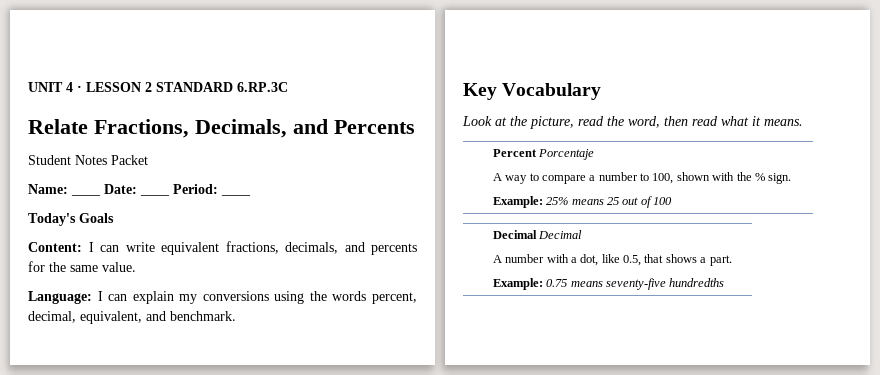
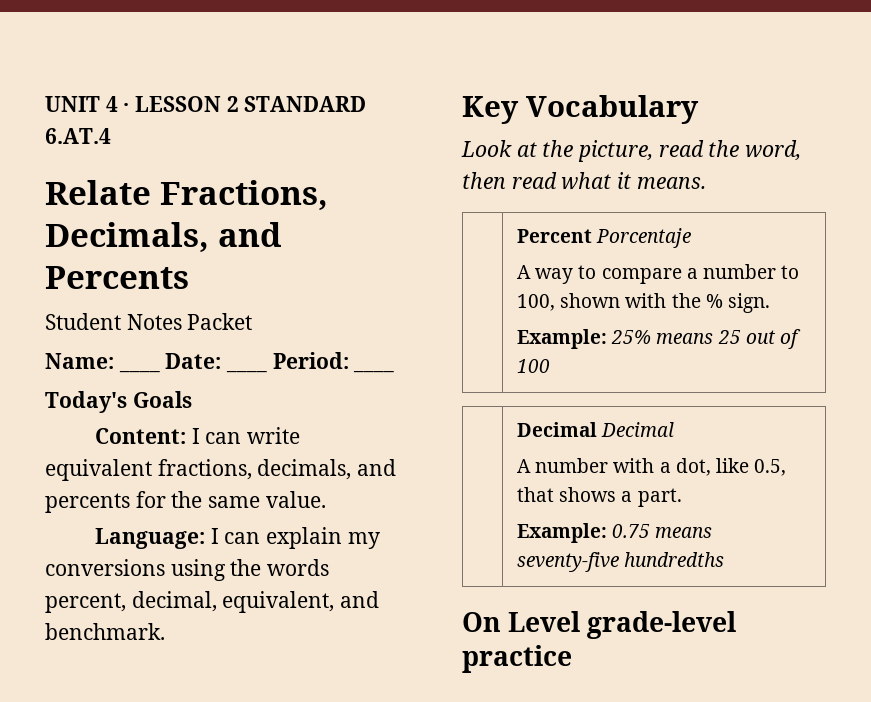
[237,82,288,92] 6.RP.3C -> [45,128,111,144] 6.AT.4
(725, 282) none -> [462,611,737,639] [462,645,572,673] // On Level grade-level practice

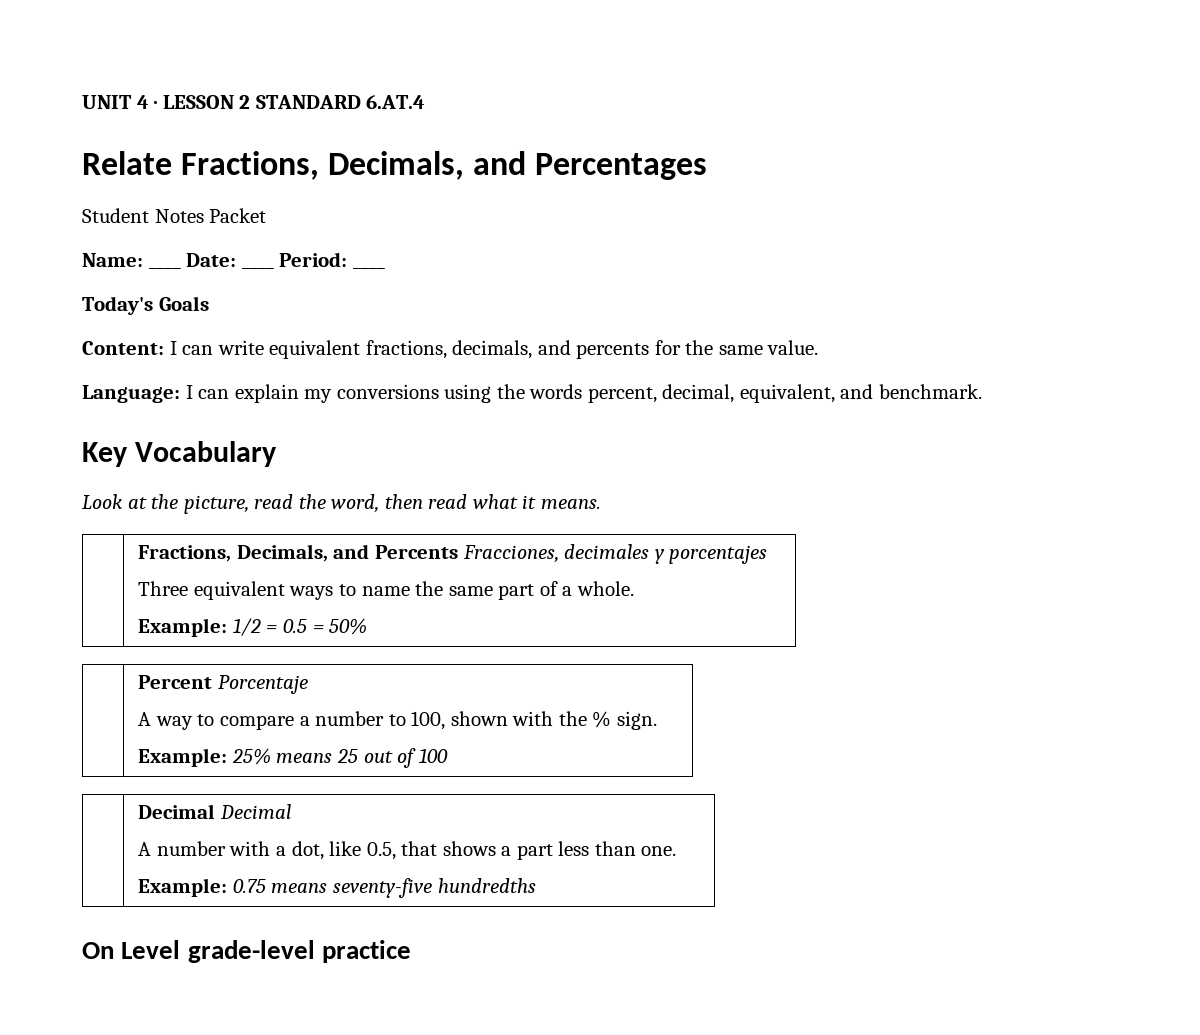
[45,266,189,289] Percents -> [535,153,708,180] Percentages
(706, 183) none -> [138,544,768,564] [138,581,634,600] [138,618,368,637] // | Fractions, Decimals, and Percents Fracciones, decimales y porcentajes // Three equivalent ways to name the same part of a whole. // Example: 1/2 = 0.5 = 50%
[637,488,682,507] part. -> [516,841,677,860] part less than one.

